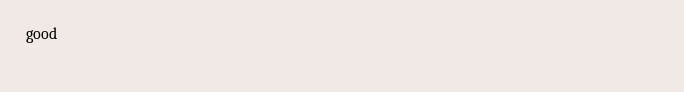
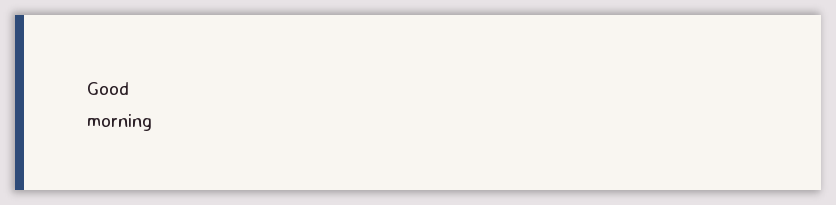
[26,27,57,43] good -> [87,82,129,95] [87,114,152,131] Good // morning

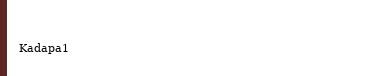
[87,82,129,95] [87,114,152,131] Good // morning -> [19,43,69,54] Kadapa1

